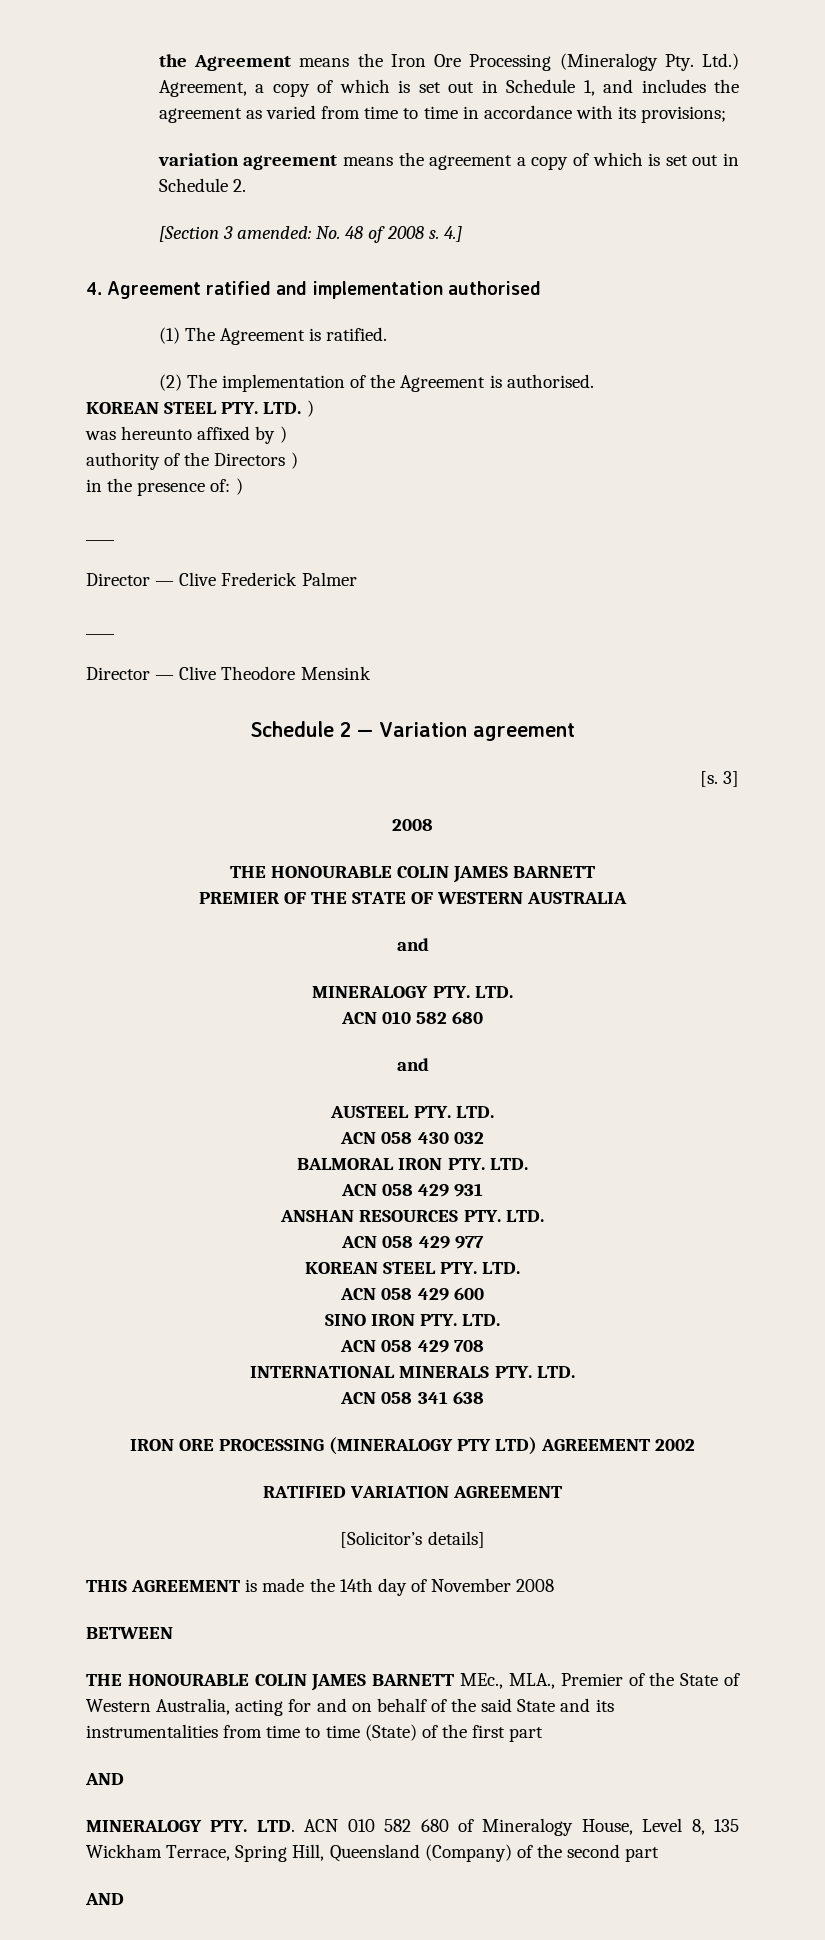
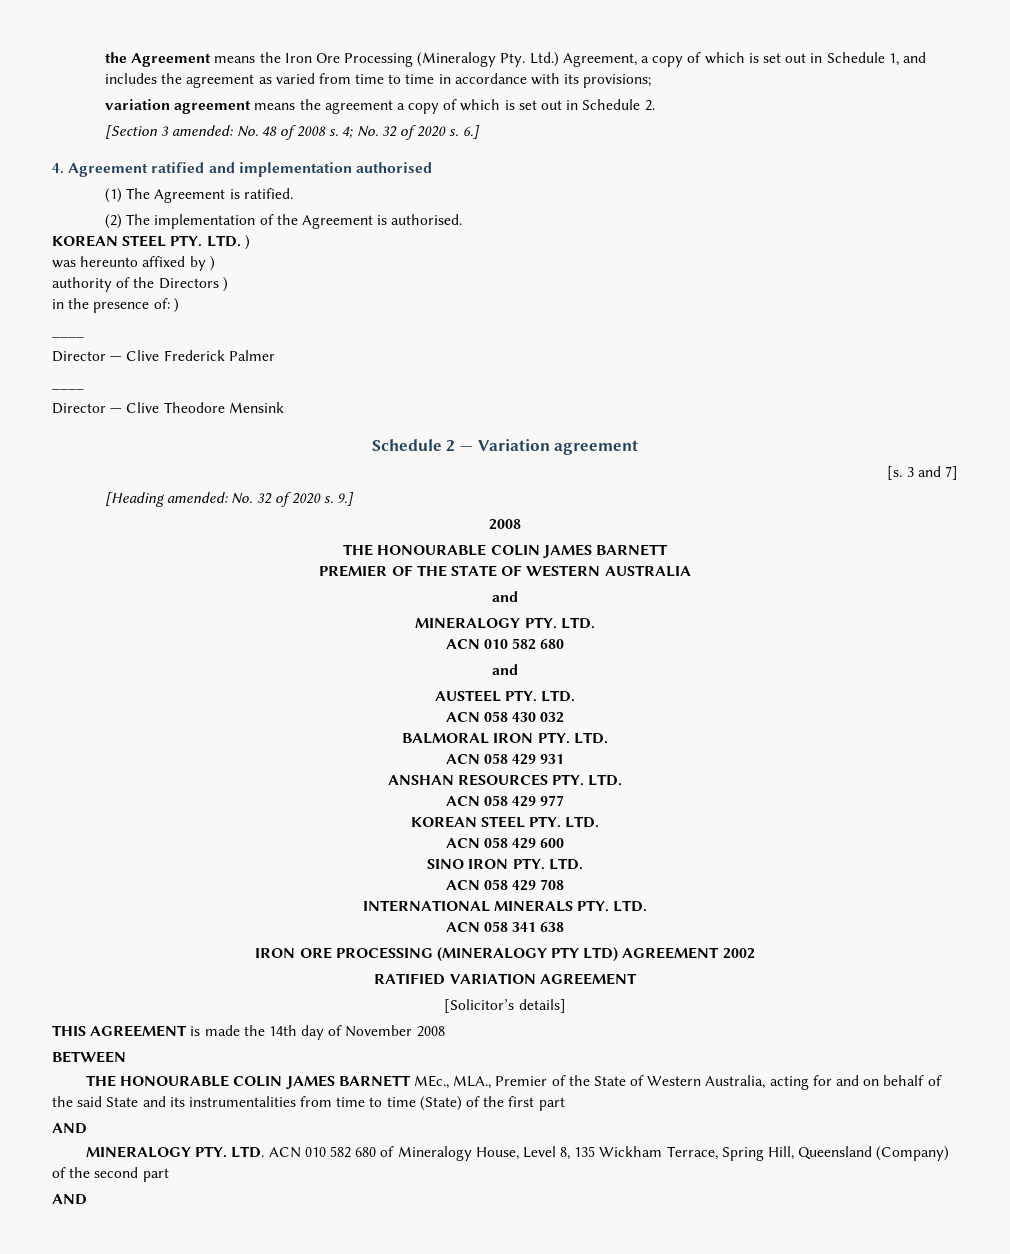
[443,226,462,242] 4.] -> [342,125,480,140] 4; No. 32 of 2020 s. 6.]
[723,771,739,787] 3] -> [906,466,958,480] [104,492,355,507] 3 and 7] // [Heading amended: No. 32 of 2020 s. 9.]

